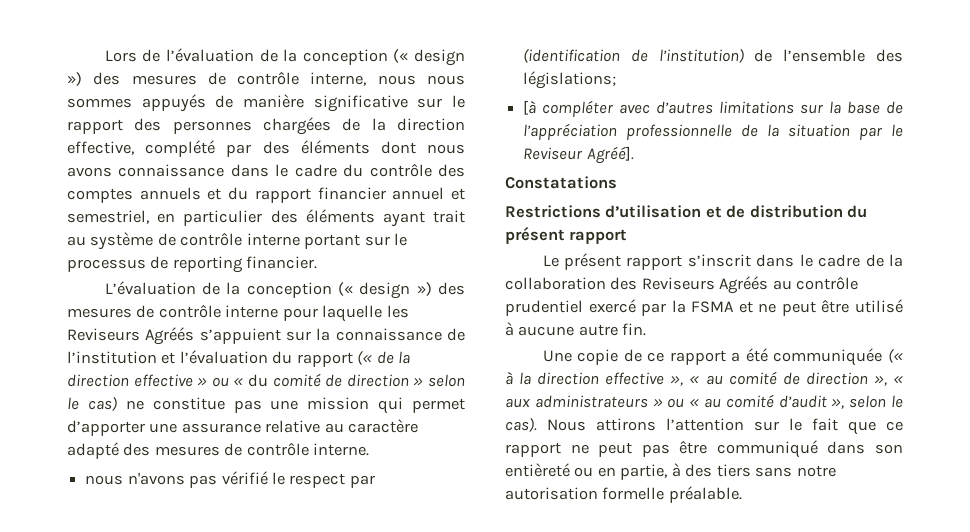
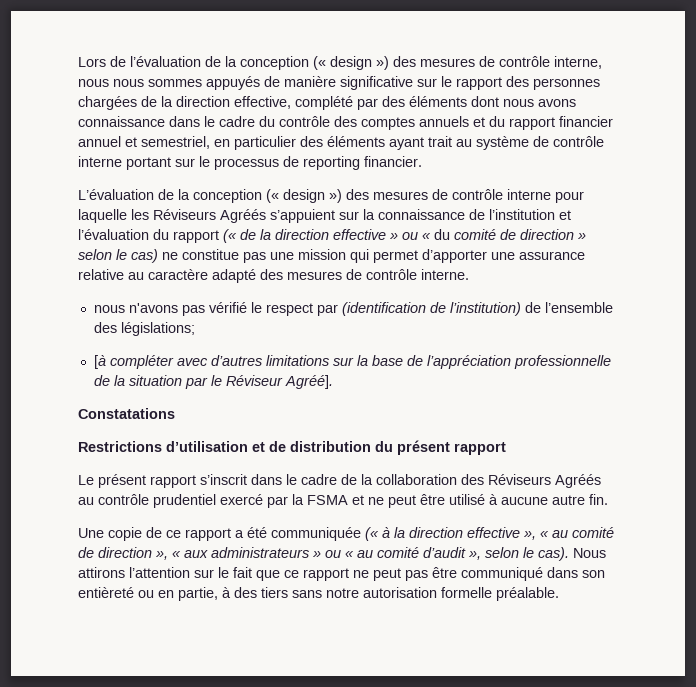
[67,328,140,341] Reviseurs -> [153,209,216,220] Réviseurs
[523,147,584,160] Reviseur -> [225,375,283,386] Réviseur
[641,277,715,290] Reviseurs -> [488,474,551,485] Réviseurs

